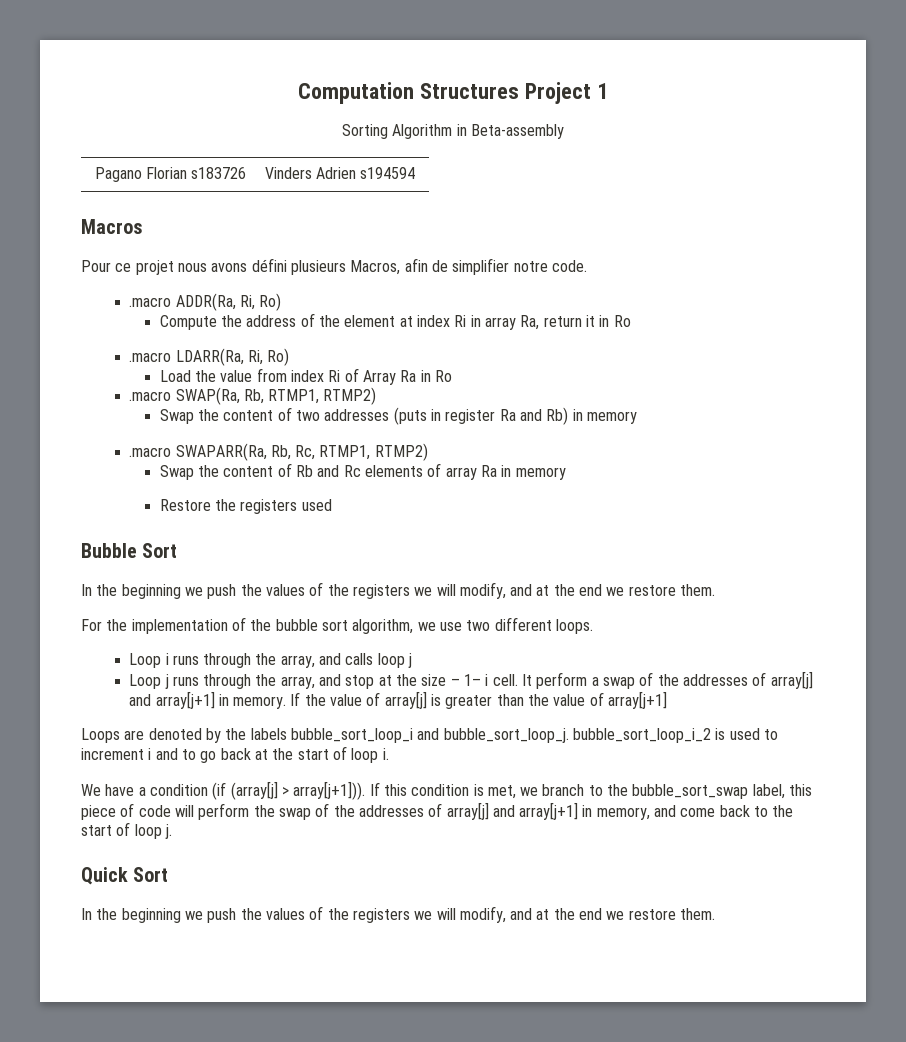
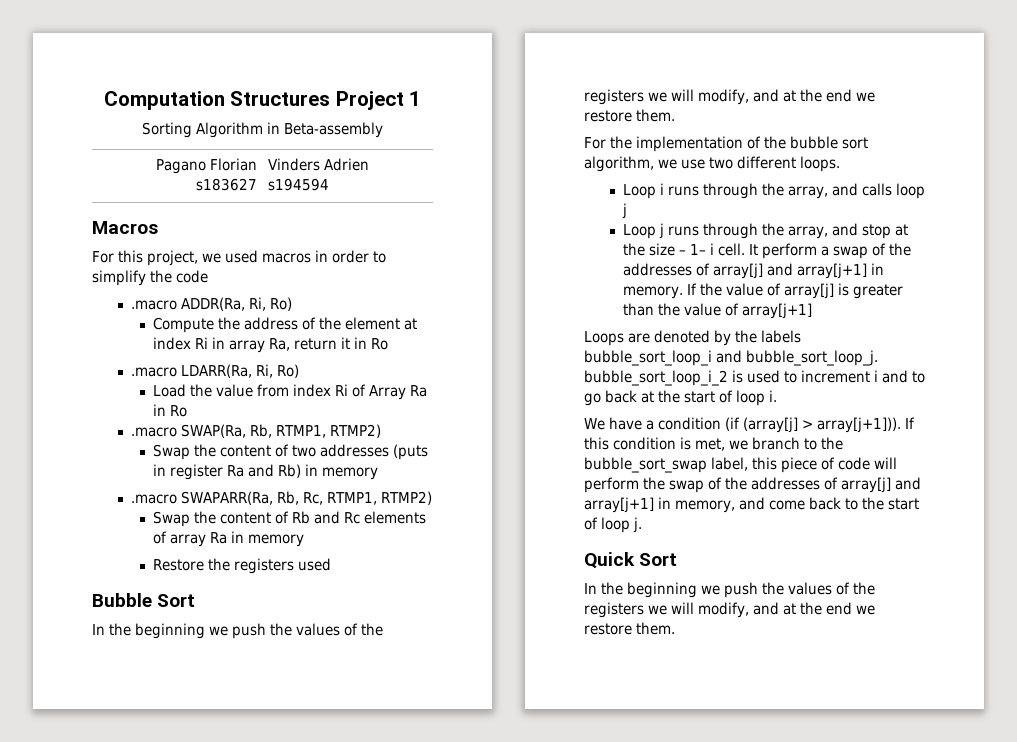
[191,167,247,179] s183726 -> [195,178,257,191] s183627
[81,258,587,275] Pour ce projet nous avons défini plusieurs Macros, afin de simplifier notre code. -> [92,250,386,266] [92,270,208,286] For this project, we used macros in order to simplify the code

